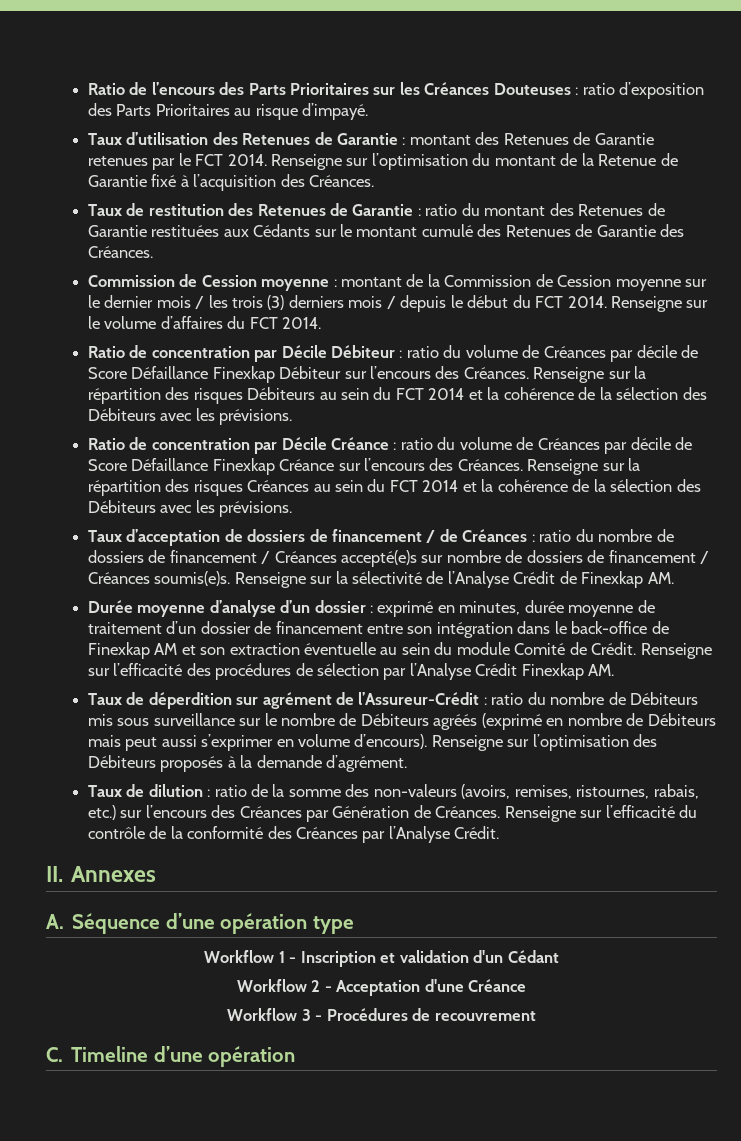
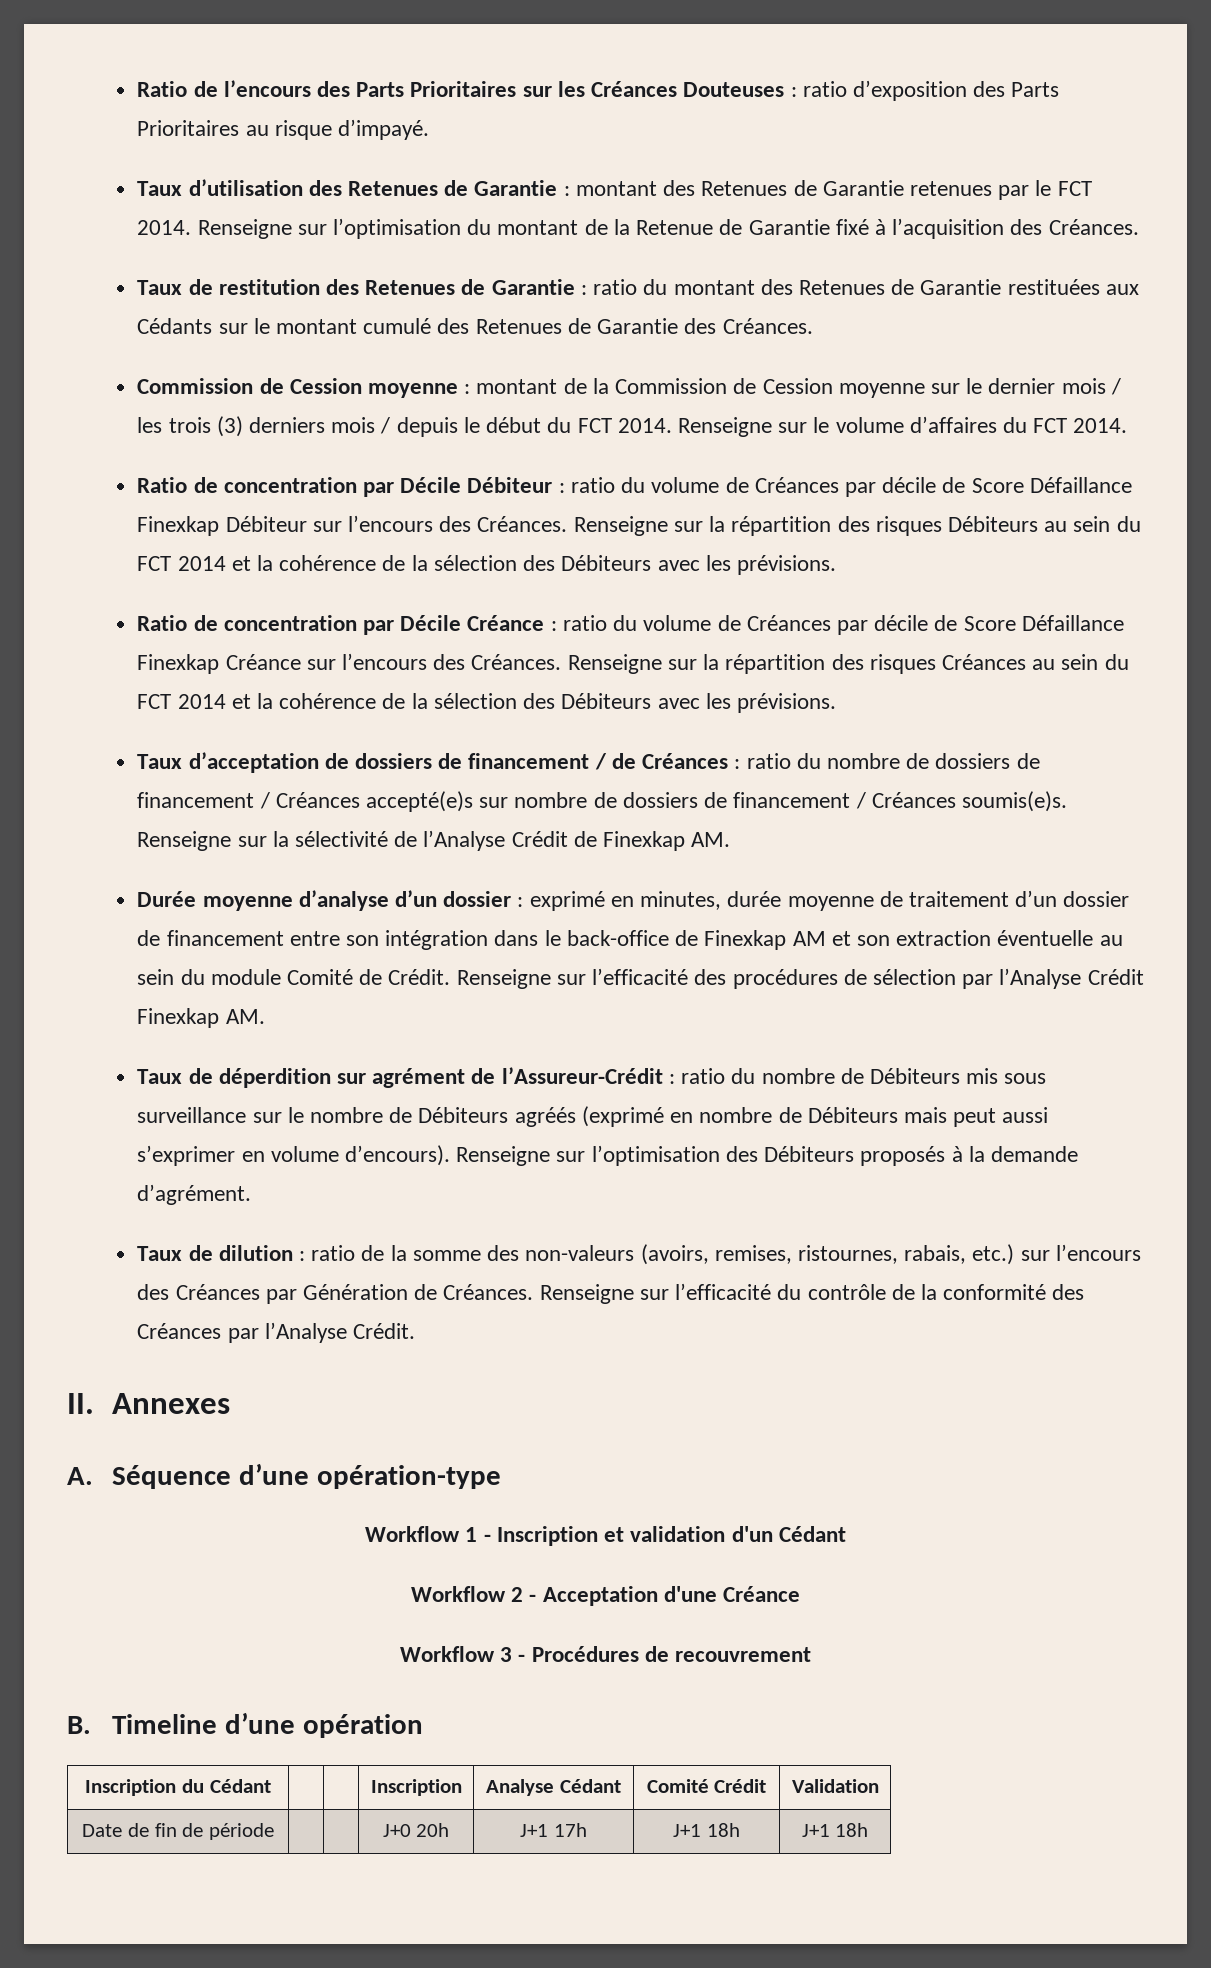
[220,913,354,934] opération type -> [316,1465,501,1489] opération-type
[46,1047,63,1062] C. -> [67,1716,91,1734] B.
(296, 1056) none -> [85,1779,271,1796] [370,1779,462,1796] [486,1779,621,1796] [646,1779,767,1793] [791,1779,879,1793] [82,1823,274,1840] [382,1823,450,1837] [520,1823,587,1837] [673,1823,740,1837] [801,1823,869,1837] // Inscription du Cédant | | | Inscription | Analyse Cédant | Comité Crédit | Validation // Date de fin de période | | | J+0 20h | J+1 17h | J+1 18h | J+1 18h

